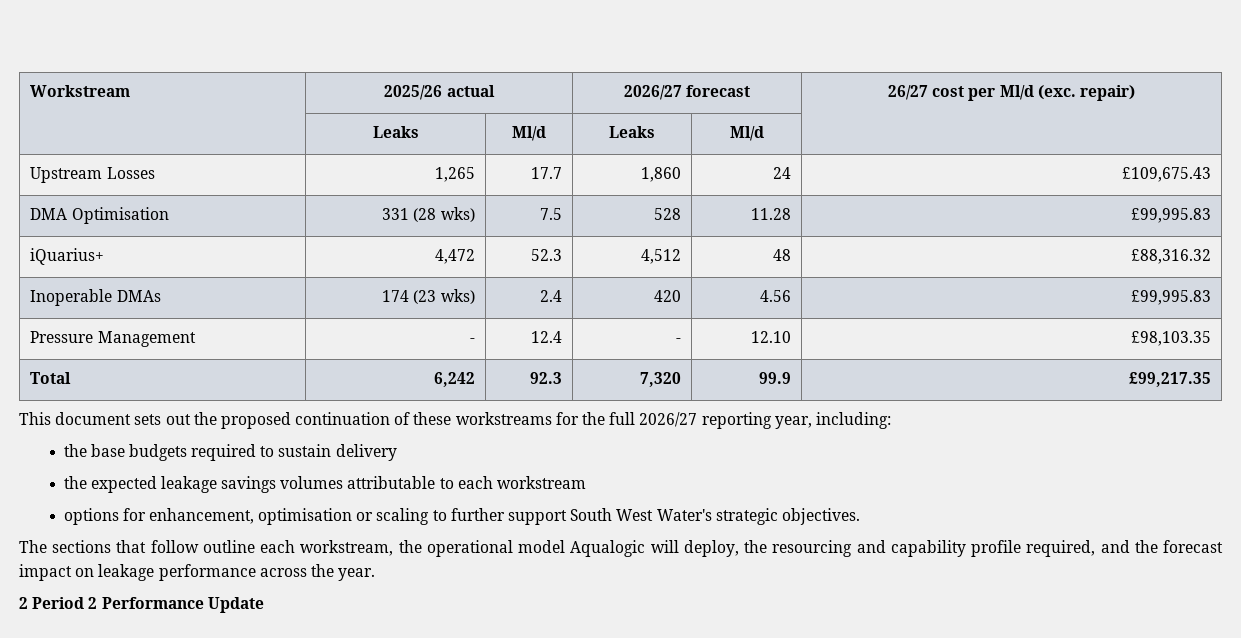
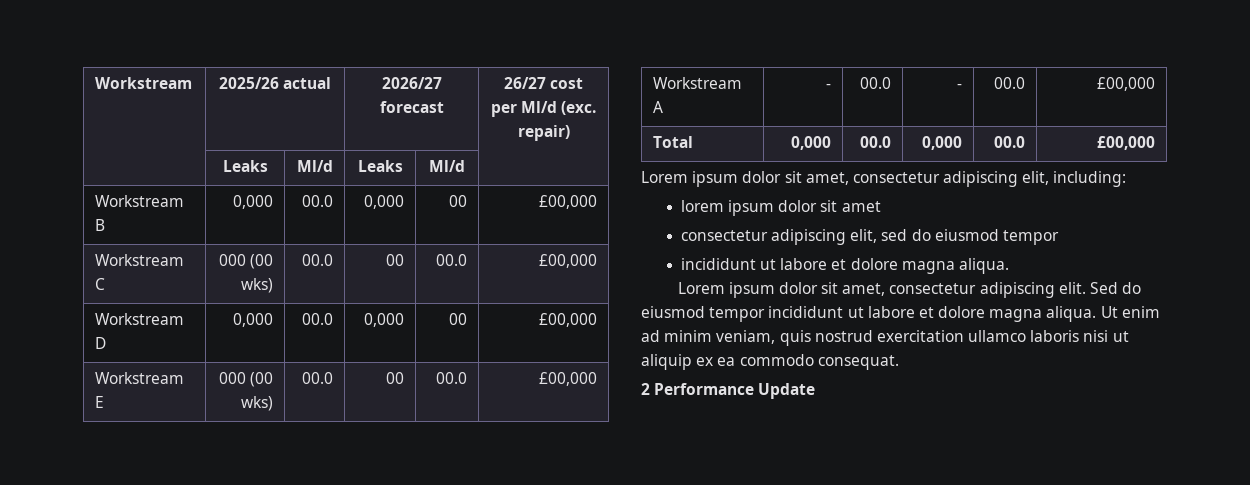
[30,167,155,183] [434,167,475,182] [530,167,562,179] [640,167,681,182] [772,167,791,179] [1121,167,1211,182] [30,207,169,224] [382,207,475,222] [539,208,562,220] [653,208,681,220] [750,208,791,220] [1130,208,1211,223] [30,248,105,265] [434,249,475,264] [530,249,562,261] [640,249,681,264] [772,249,791,261] [1130,249,1211,264] [30,289,161,306] [382,289,475,304] [539,290,562,302] [653,290,681,302] [759,290,791,302] [1130,290,1211,305] [30,331,196,347] [469,338,475,343] [530,331,562,343] [675,338,681,343] [750,331,791,343] [1130,331,1211,346] Upstream Losses | 1,265 | 17.7 | 1,860 | 24 | £109,675.43 // DMA Optimisation | 331 (28 wks) | 7.5 | 528 | 11.28 | £99,995.83 // iQuarius+ | 4,472 | 52.3 | 4,512 | 48 | £88,316.32 // Inoperable DMAs | 174 (23 wks) | 2.4 | 420 | 4.56 | £99,995.83 // Pressure Management | - | 12.4 | - | 12.10 | £98,103.35 -> [94,195,184,207] [94,219,105,231] [233,195,274,209] [302,195,334,207] [364,195,405,209] [449,195,468,207] [539,195,598,209] [94,254,184,266] [94,278,105,290] [219,254,274,269] [241,278,274,293] [302,254,334,266] [386,254,405,266] [436,254,468,266] [539,254,598,268] [94,313,184,325] [94,337,106,349] [233,313,274,327] [302,313,334,325] [364,313,405,327] [449,313,468,325] [539,313,598,327] [94,372,184,384] [94,396,104,408] [219,372,274,387] [241,396,274,411] [302,372,334,384] [386,372,405,384] [436,372,468,384] [539,372,598,386] [652,77,742,89] [652,101,663,113] [826,84,832,89] [860,77,892,89] [957,84,963,89] [994,77,1026,89] [1097,77,1156,91] Workstream B | 0,000 | 00.0 | 0,000 | 00 | £00,000 // Workstream C | 000 (00 wks) | 00.0 | 00 | 00.0 | £00,000 // Workstream D | 0,000 | 00.0 | 0,000 | 00 | £00,000 // Workstream E | 000 (00 wks) | 00.0 | 00 | 00.0 | £00,000 // Workstream A | - | 00.0 | - | 00.0 | £00,000
[433,372,475,387] [529,372,562,384] [639,372,681,387] [758,372,791,384] [1128,372,1211,387] [19,412,891,429] [63,444,397,461] [63,476,586,493] [63,508,860,525] [19,540,1223,557] [19,564,376,581] [19,597,98,609] 6,242 | 92.3 | 7,320 | 99.9 | £99,217.35 // This document sets out the proposed continuation of these workstreams for the full 2026/27 reporting year, including: // the base budgets required to sustain delivery // the expected leakage savings volumes attributable to each workstream // options for enhancement, optimisation or scaling to further support South West Water's strategic objectives. // The sections that follow outline each workstream, the operational model Aqualogic will deploy, the resourcing and capability profile required, and the forecast impact on leakage performance across the year. // 2 Period 2 -> [791,136,832,150] [860,136,892,148] [922,136,963,150] [994,136,1026,148] [1097,136,1156,150] [641,171,1127,187] [680,200,881,216] [680,229,1060,245] [680,258,1010,274] [677,282,1142,298] [641,306,1160,322] [641,330,1129,346] [641,354,899,370] [641,383,650,395] 0,000 | 00.0 | 0,000 | 00.0 | £00,000 // Lorem ipsum dolor sit amet, consectetur adipiscing elit, including: // lorem ipsum dolor sit amet // consectetur adipiscing elit, sed do eiusmod tempor // incididunt ut labore et dolore magna aliqua. // Lorem ipsum dolor sit amet, consectetur adipiscing elit. Sed do eiusmod tempor incididunt ut labore et dolore magna aliqua. Ut enim ad minim veniam, quis nostrud exercitation ullamco laboris nisi ut aliquip ex ea commodo consequat. // 2

